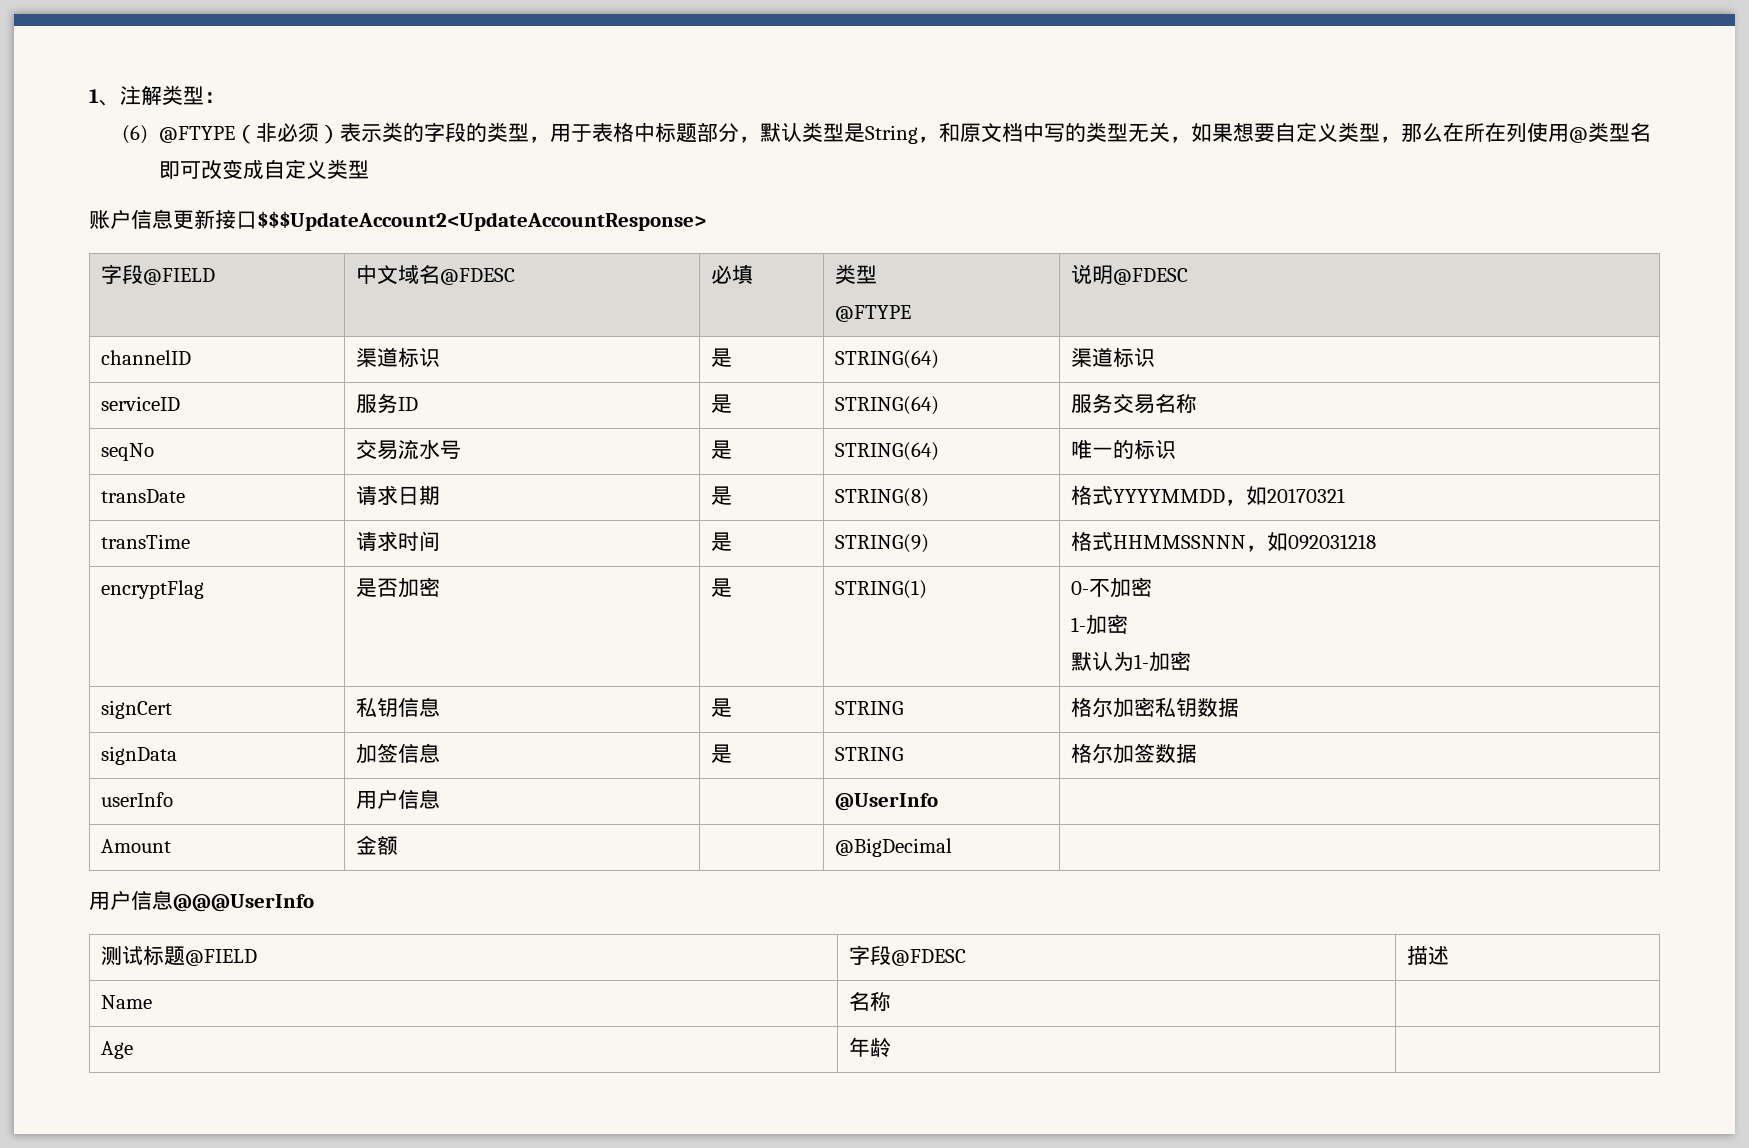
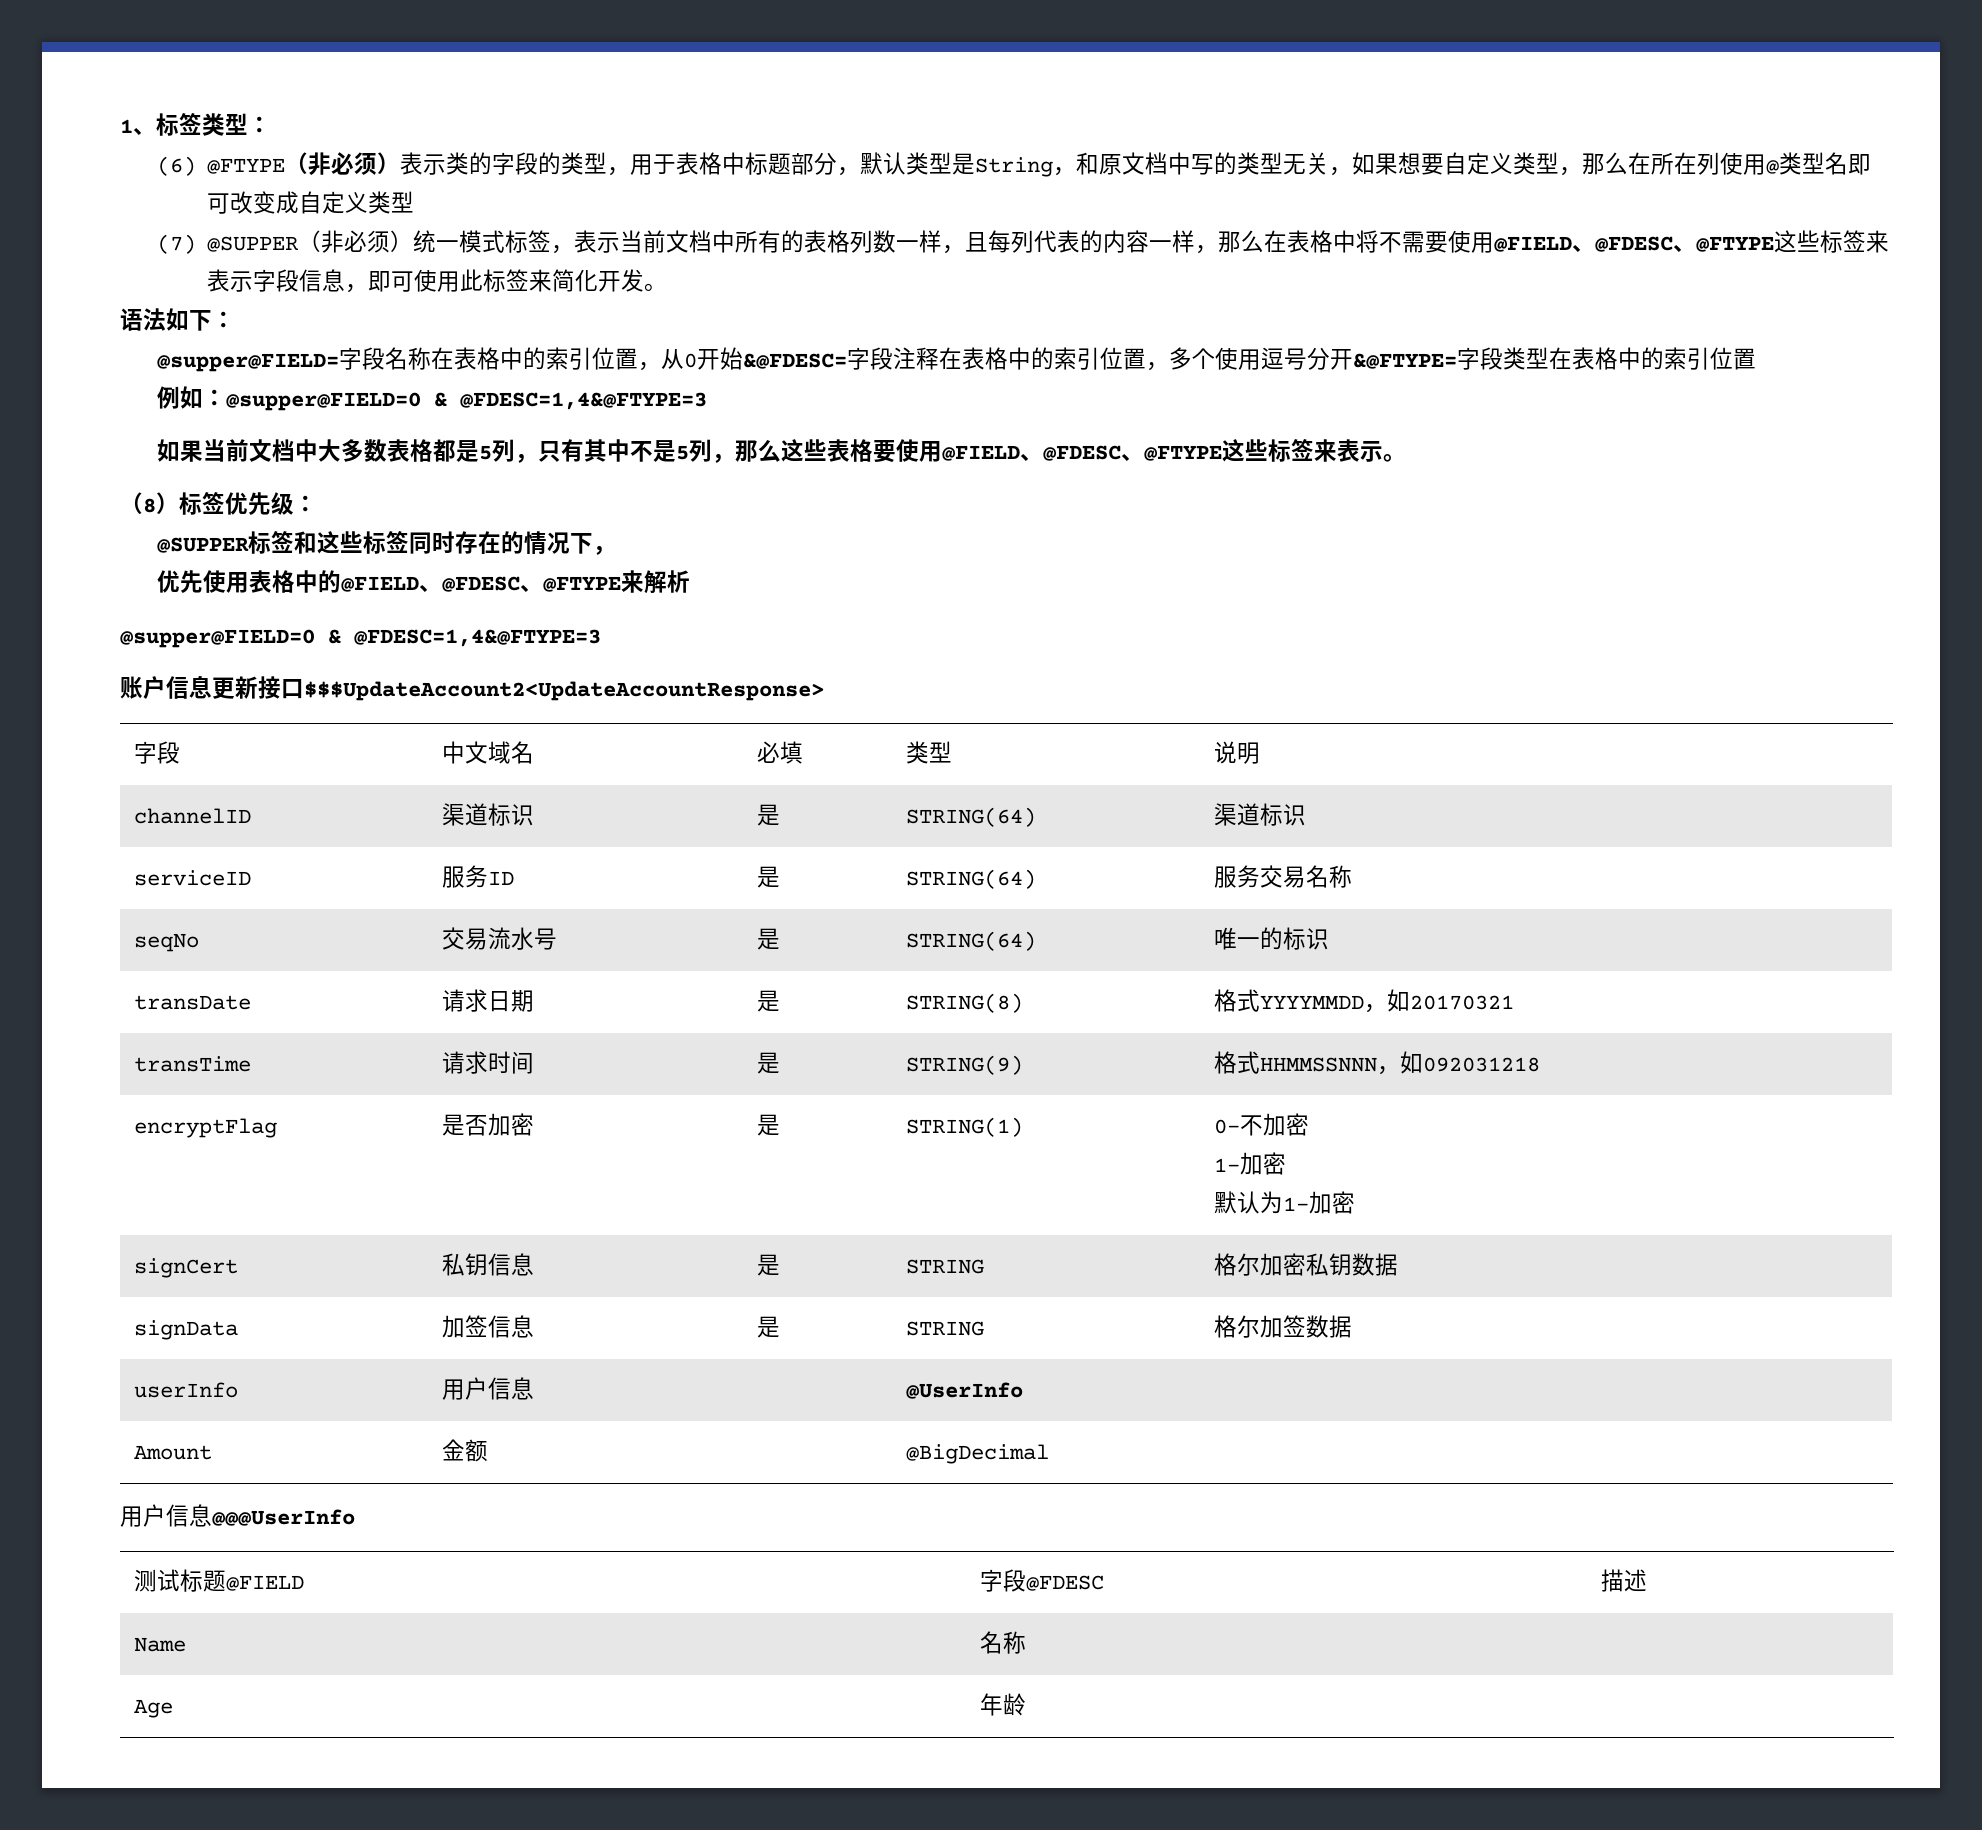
[120,85,162,105] 注解 -> [156,113,202,136] 标签
(369, 169) none -> [157,230,1890,254] [207,269,668,293] [120,308,235,331] [157,347,1757,372] [157,386,708,411] [157,439,1407,463] [120,492,317,515] [157,531,617,555] [157,570,691,594] [120,629,601,648] // (7) @SUPPER（非必须）统一模式标签，表示当前文档中所有的表格列数一样，且每列代表的内容一样，那么在表格中将不需要使用@FIELD、@FDESC、@FTYPE这些标签来表示字段信息，即可使用此标签来简化开发。 // 语法如下： // @supper@FIELD=字段名称在表格中的索引位置，从0开始&@FDESC=字段注释在表格中的索引位置，多个使用逗号分开&@FTYPE=字段类型在表格中的索引位置 // 例如：@supper@FIELD=0 & @FDESC=1,4&@FTYPE=3 // 如果当前文档中大多数表格都是5列，只有其中不是5列，那么这些表格要使用@FIELD、@FDESC、@FTYPE这些标签来表示。 // （8）标签优先级： // @SUPPER标签和这些标签同时存在的情况下， // 优先使用表格中的@FIELD、@FDESC、@FTYPE来解析 // @supper@FIELD=0 & @FDESC=1,4&@FTYPE=3
[142,268,215,285] @FIELD -> (181, 752) none
[439,268,515,285] @FDESC -> (535, 752) none
[834,305,911,322] // @FTYPE -> (953, 752) none
[1112,268,1188,285] @FDESC -> (1261, 753) none

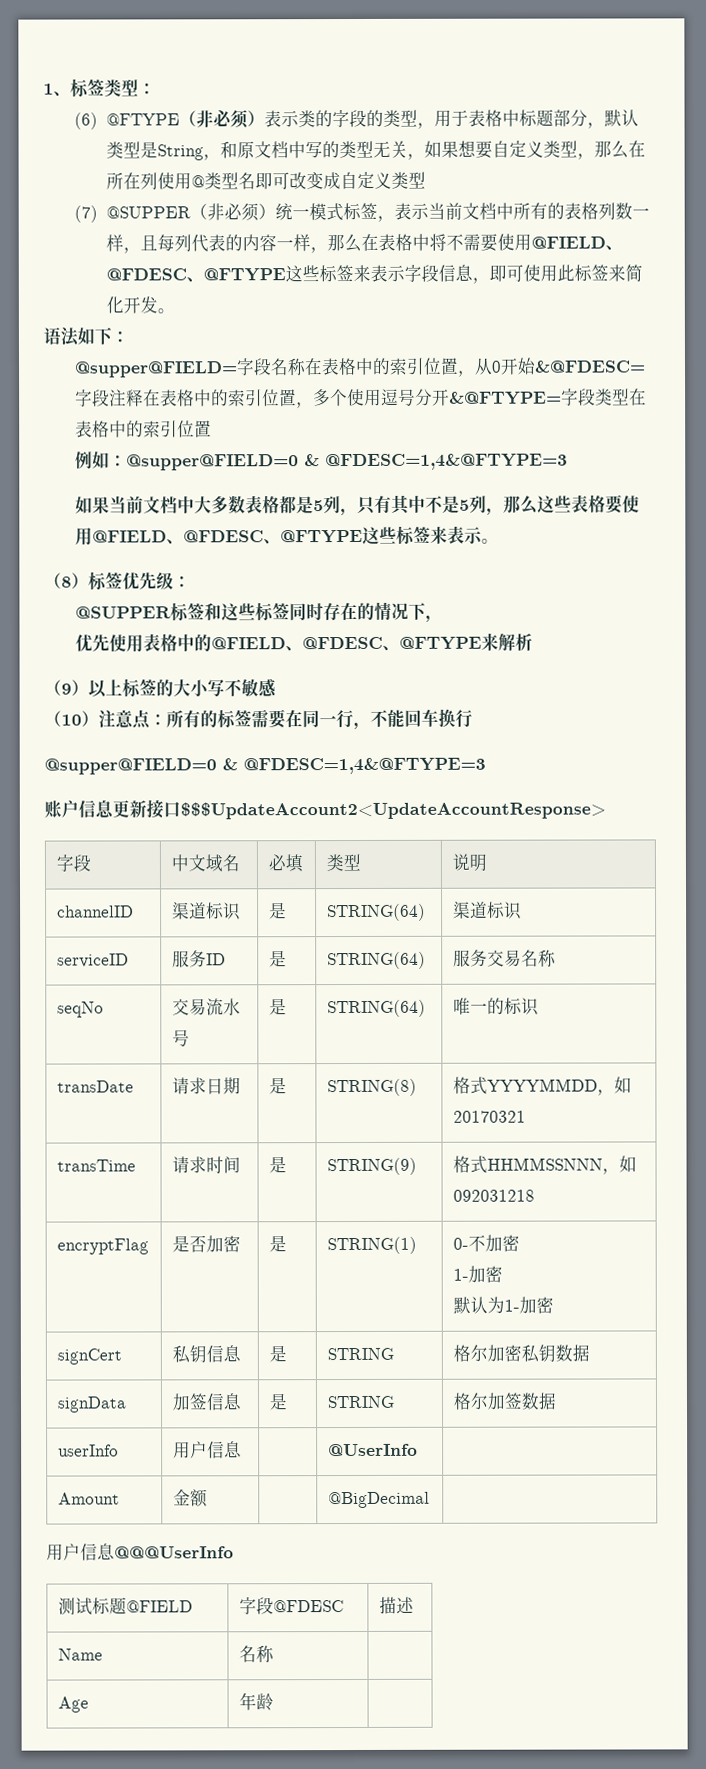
(691, 581) none -> [44,678,277,698] [44,708,473,730] // （9）以上标签的大小写不敏感 // （10）注意点：所有的标签需要在同一行，不能回车换行

